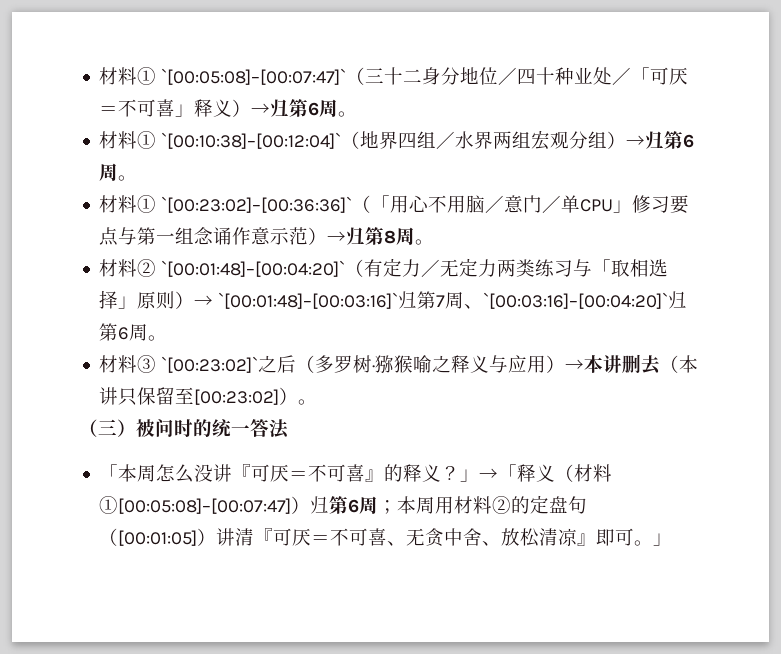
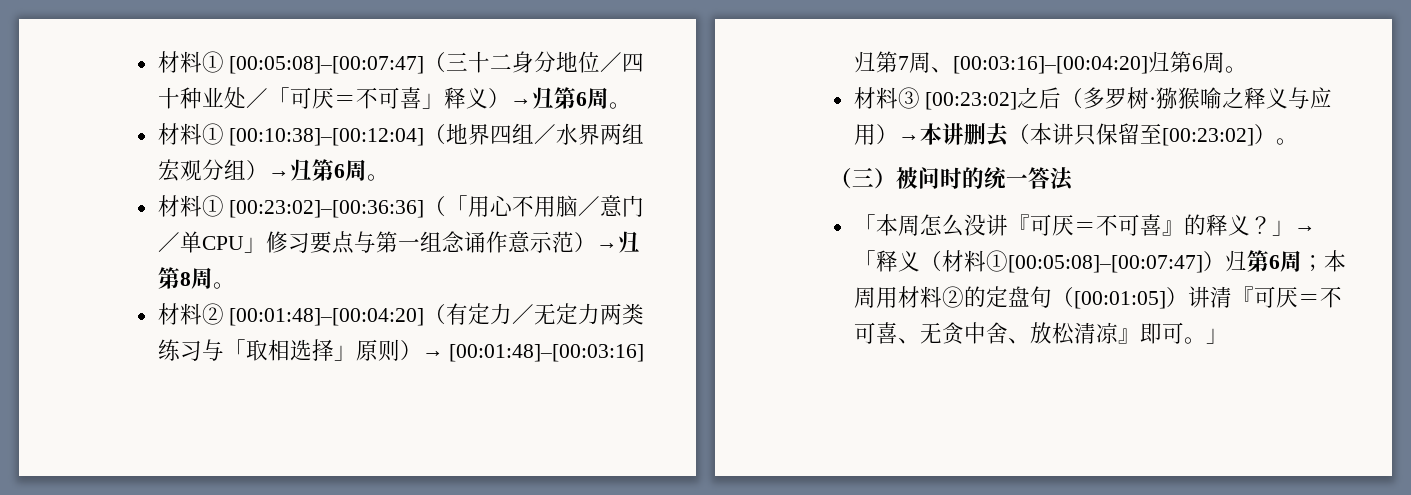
[99,67,347,85] 材料① `[00:05:08]–[00:07:47]` -> [157,51,425,74] 材料① [00:05:08]–[00:07:47]
[161,132,342,149] `[00:10:38]–[00:12:04]` -> [229,128,425,146] [00:10:38]–[00:12:04]
[161,196,353,213] `[00:23:02]–[00:36:36]` -> [229,200,425,218] [00:23:02]–[00:36:36]
[161,260,346,277] `[00:01:48]–[00:04:20]` -> [229,308,425,326] [00:01:48]–[00:04:20]
[218,292,399,309] `[00:01:48]–[00:03:16]` -> [449,344,645,362] [00:01:48]–[00:03:16]
[483,292,669,309] `[00:03:16]–[00:04:20]` -> [952,56,1148,74] [00:03:16]–[00:04:20]
[161,356,259,373] `[00:23:02]` -> [925,92,1018,110] [00:23:02]

